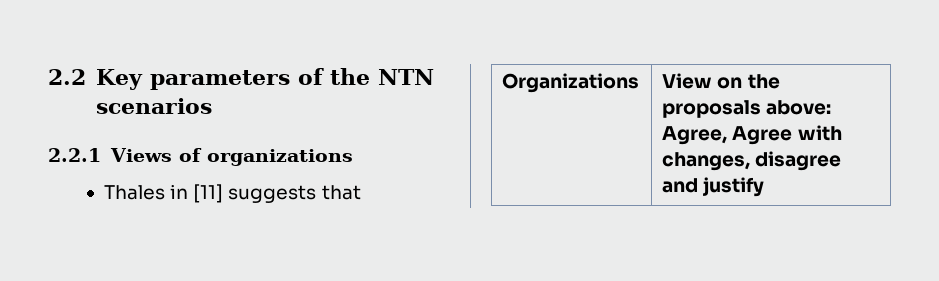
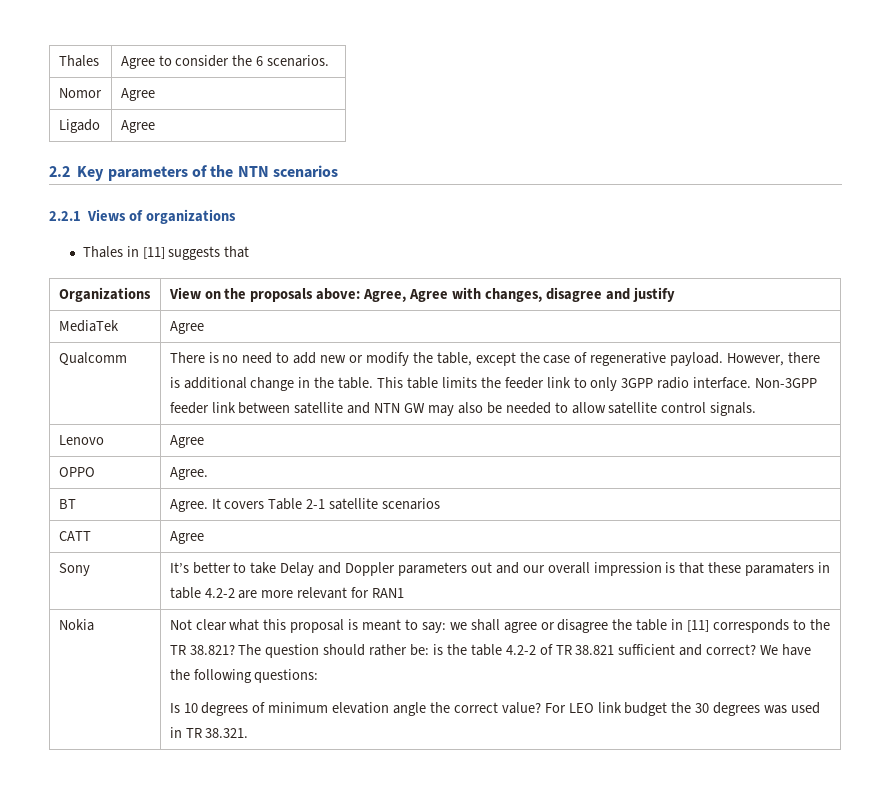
(48, 77) none -> [58,55,99,67] [120,55,330,69] [58,88,102,98] [120,88,155,101] [58,119,100,133] [120,120,155,133] Thales | Agree to consider the 6 scenarios. // Nomor | Agree // Ligado | Agree //
(765, 187) none -> [58,320,119,332] [169,321,204,334] [58,352,127,366] [169,352,821,366] [169,377,818,391] [169,402,757,416] [58,435,104,445] [169,435,204,448] [58,467,95,477] [169,467,208,480] [58,499,76,509] [169,498,441,512] [58,531,91,541] [169,531,204,544] [58,563,90,576] [169,562,831,576] [169,587,405,599] [58,619,94,631] [169,619,830,633] [169,644,812,658] [169,669,319,683] [169,702,821,716] [169,727,249,738] // MediaTek | Agree // Qualcomm | There is no need to add new or modify the table, except the case of regenerative payload. However, there is additional change in the table. This table limits the feeder link to only 3GPP radio interface. Non-3GPP feeder link between satellite and NTN GW may also be needed to allow satellite control signals. // Lenovo | Agree // OPPO | Agree. // BT | Agree. It covers Table 2-1 satellite scenarios // CATT | Agree // Sony | It’s better to take Delay and Doppler parameters out and our overall impression is that these paramaters in table 4.2-2 are more relevant for RAN1 // Nokia | Not clear what this proposal is meant to say: we shall agree or disagree the table in [11] corresponds to the TR 38.821? The question should rather be: is the table 4.2-2 of TR 38.821 sufficient and correct? We have the following questions: // Is 10 degrees of minimum elevation angle the correct value? For LEO link budget the 30 degrees was used in TR 38.321.

